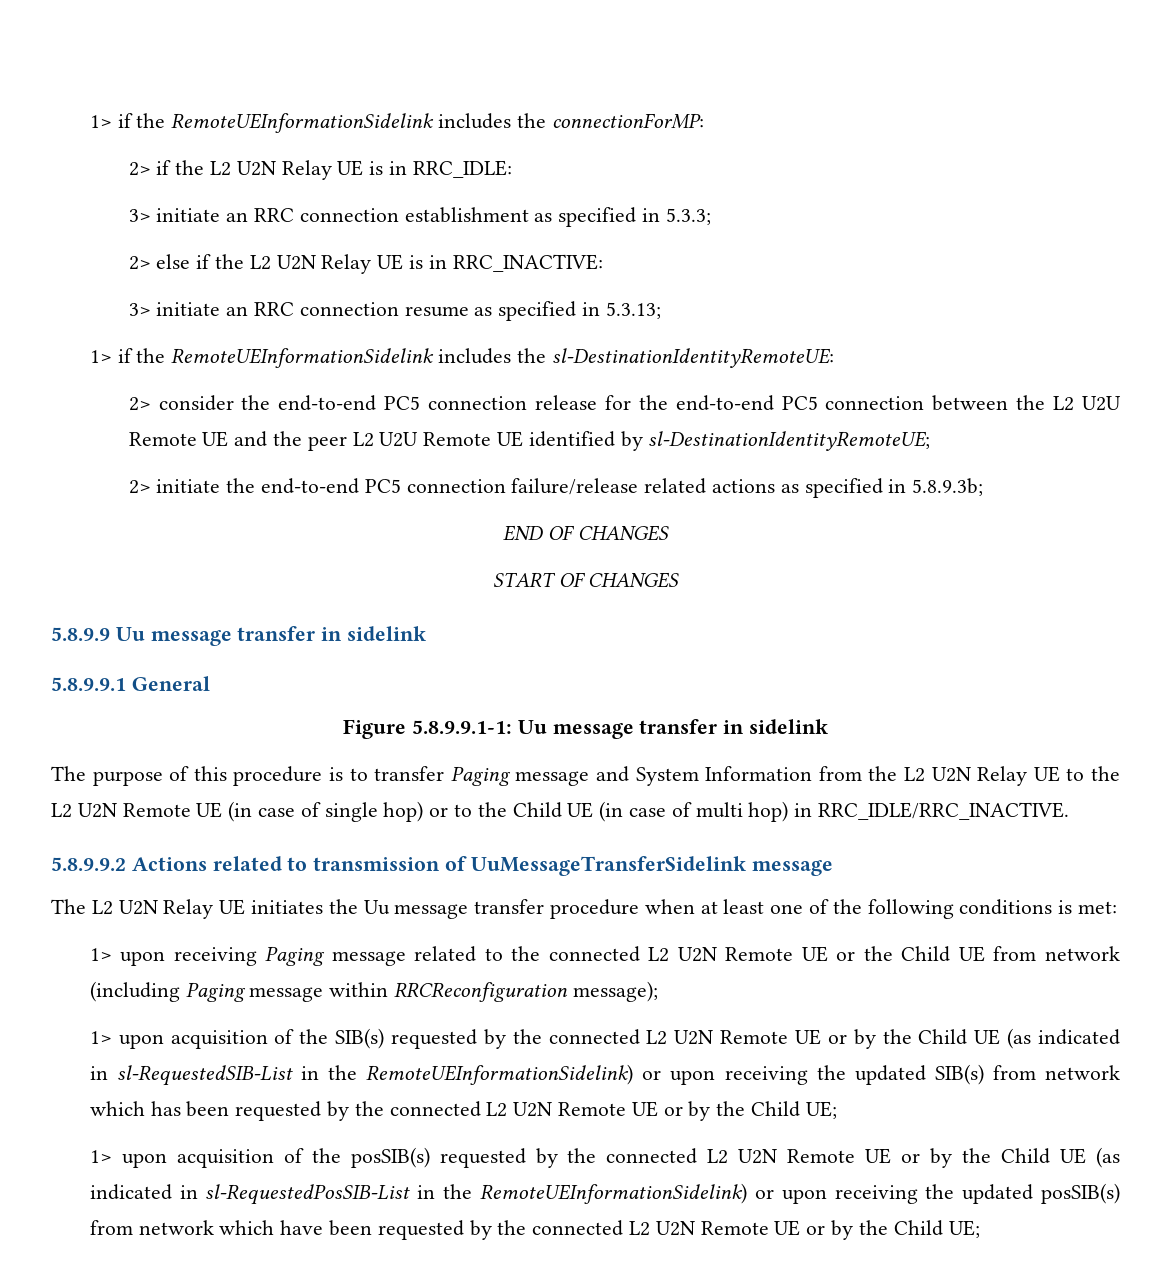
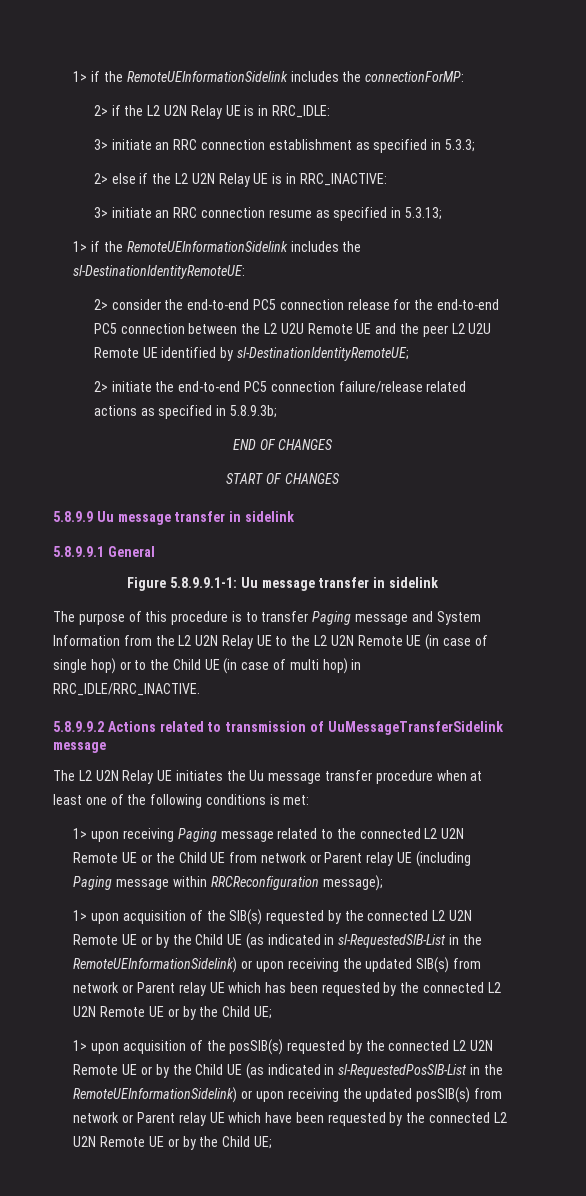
(1121, 953) none -> [309,852,413,866] or Parent relay UE
(1120, 1072) none -> [122,982,225,996] or Parent relay UE
(214, 1227) none -> [122,1112,225,1126] or Parent relay UE

